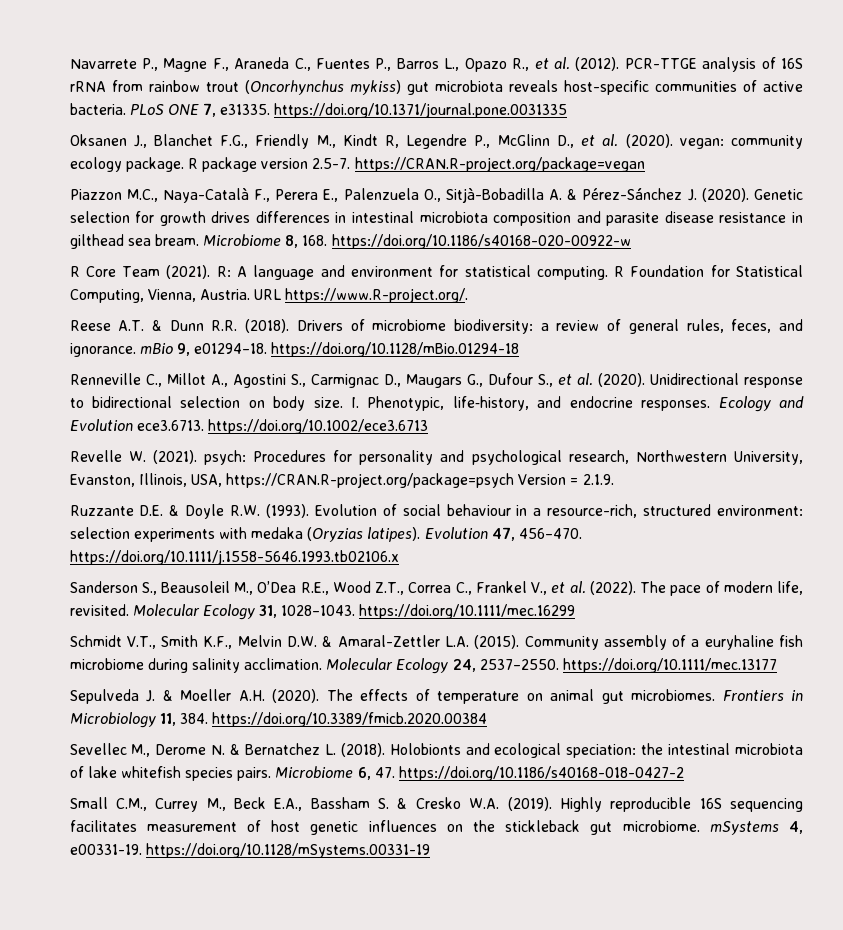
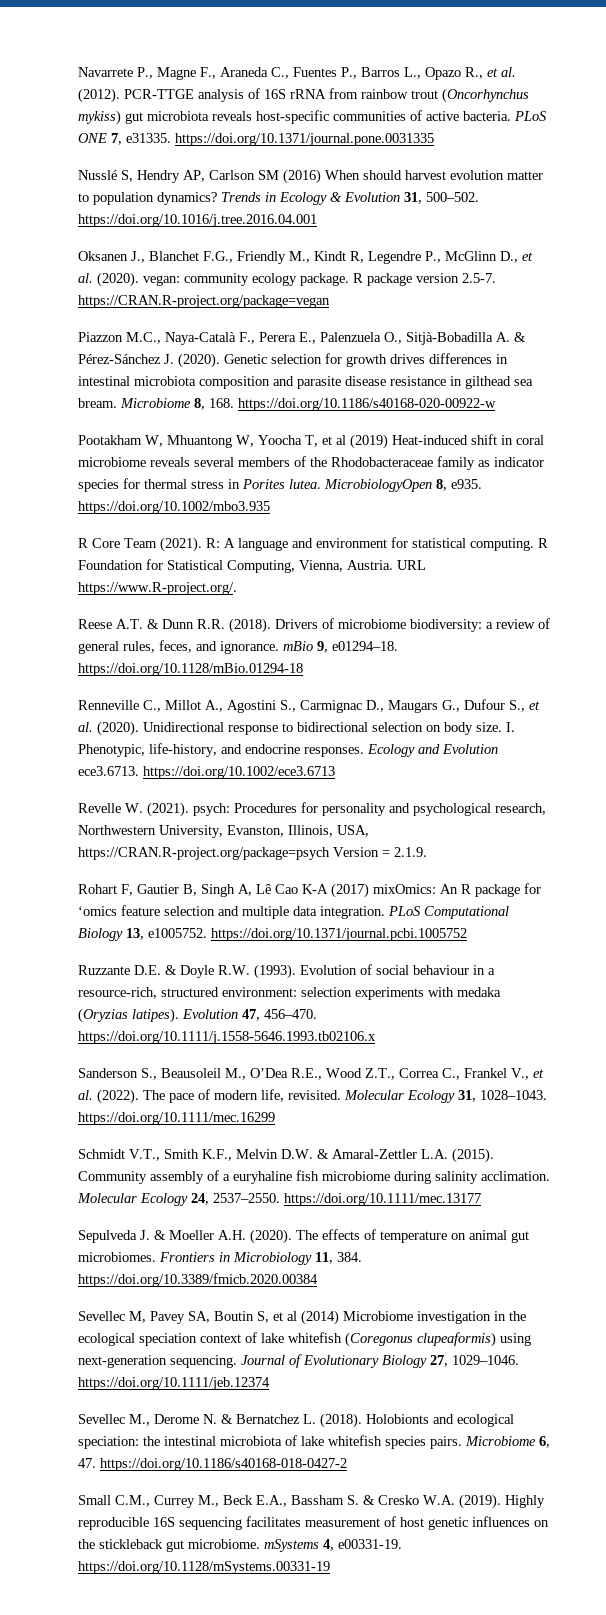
(568, 110) none -> [78,169,544,184] [78,192,480,205] [78,214,318,227] // Nusslé S, Hendry AP, Carlson SM (2016) When should harvest evolution matter to population dynamics? Trends in Ecology & Evolution 31, 500–502. https://doi.org/10.1016/j.tree.2016.04.001
(631, 241) none -> [78,434,545,449] [78,456,545,470] [78,478,483,492] [78,501,271,514] // Pootakham W, Mhuantong W, Yoocha T, et al (2019) Heat‐induced shift in coral microbiome reveals several members of the Rhodobacteraceae family as indicator species for thermal stress in Porites lutea. MicrobiologyOpen 8, e935. https://doi.org/10.1002/mbo3.935
(614, 479) none -> [78,883,542,898] [78,905,510,919] [78,928,468,941] // Rohart F, Gautier B, Singh A, Lê Cao K-A (2017) mixOmics: An R package for ‘omics feature selection and multiple data integration. PLoS Computational Biology 13, e1005752. https://doi.org/10.1371/journal.pcbi.1005752
(488, 719) none -> [78,1310,527,1325] [78,1332,532,1347] [78,1354,520,1368] [78,1377,271,1390] // Sevellec M, Pavey SA, Boutin S, et al (2014) Microbiome investigation in the ecological speciation context of lake whitefish (Coregonus clupeaformis) using next-generation sequencing. Journal of Evolutionary Biology 27, 1029–1046. https://doi.org/10.1111/jeb.12374

